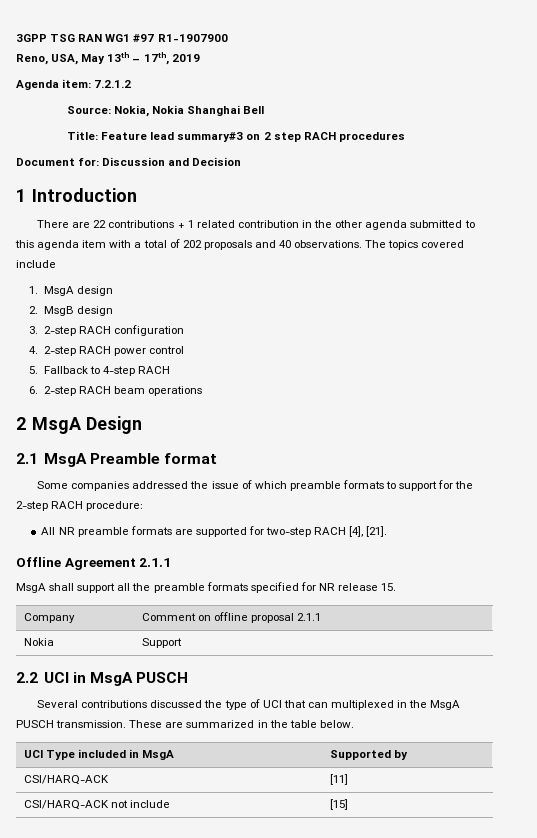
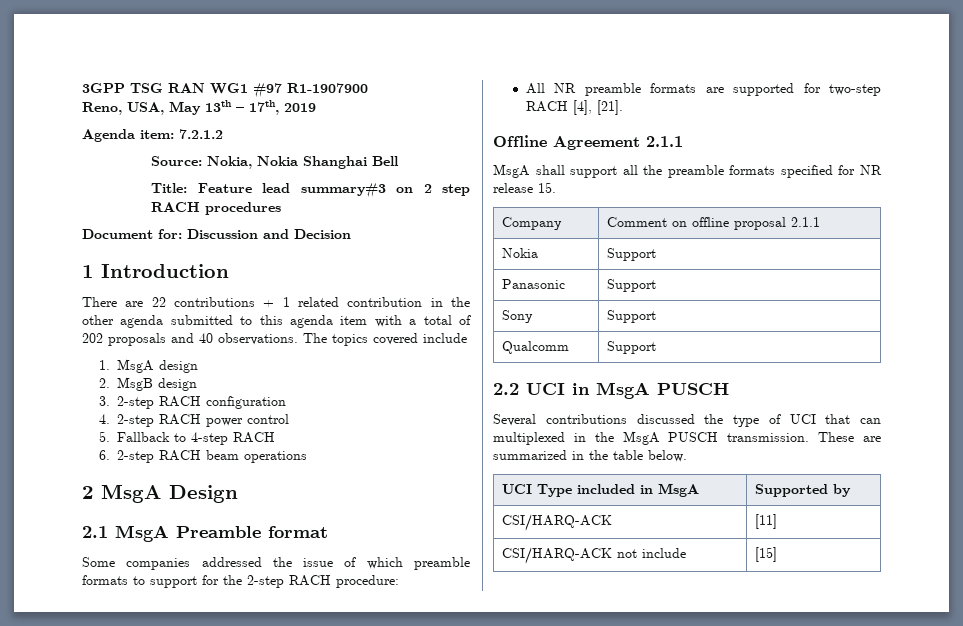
(182, 643) none -> [502,279,566,289] [607,279,657,292] [502,310,534,323] [607,310,657,323] [502,341,570,354] [607,341,657,354] // Panasonic | Support // Sony | Support // Qualcomm | Support

